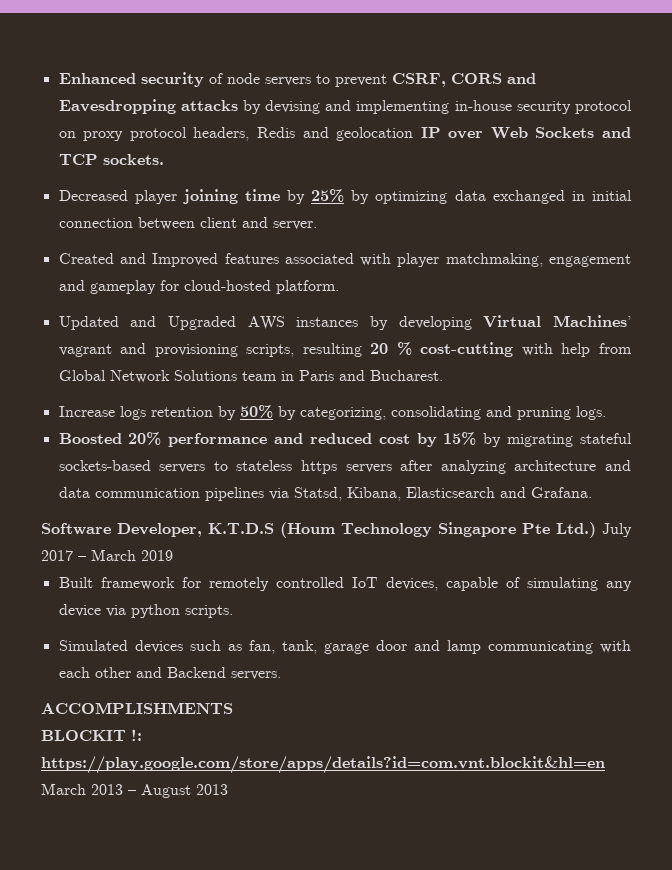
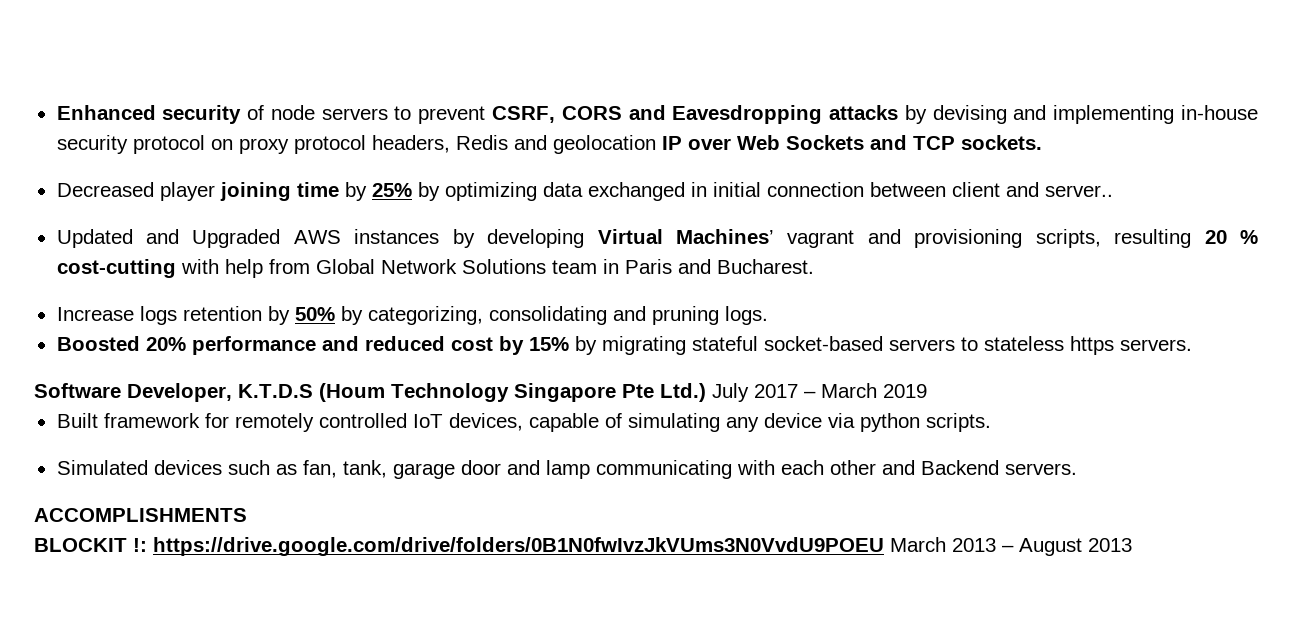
[272,221,317,230] [58,253,631,267] [58,280,339,294] server. // Created and Improved features associated with player matchmaking, engagement and gameplay for cloud-hosted platform. -> [1044,185,1113,197] server..
[58,460,151,471] sockets-based -> [763,336,883,351] socket-based
[345,460,632,474] [58,487,592,501] servers after analyzing architecture and data communication pipelines via Statsd, Kibana, Elasticsearch and Grafana. -> [1119,339,1192,351] servers.
[41,756,605,774] https://play.google.com/store/apps/details?id=com.vnt.blockit&hl=en -> [153,537,884,556] https://drive.google.com/drive/folders/0B1N0fwIvzJkVUms3N0VvdU9POEU

